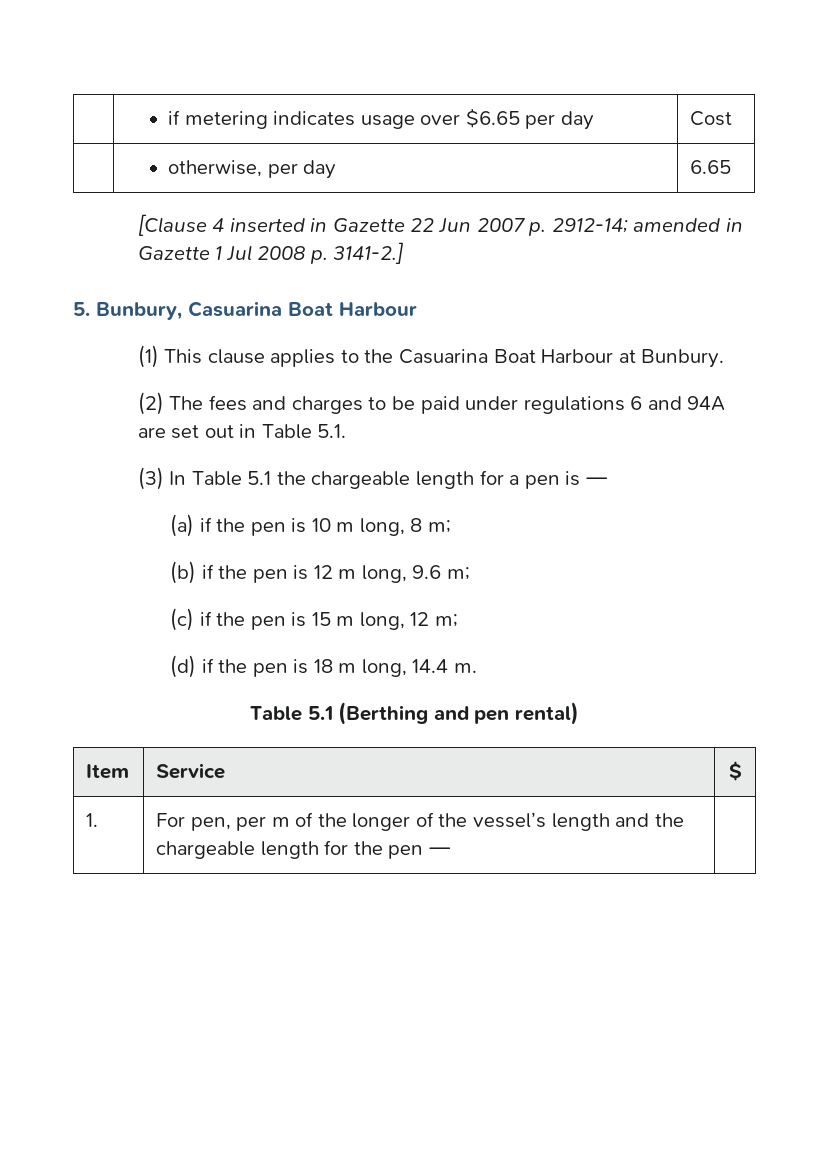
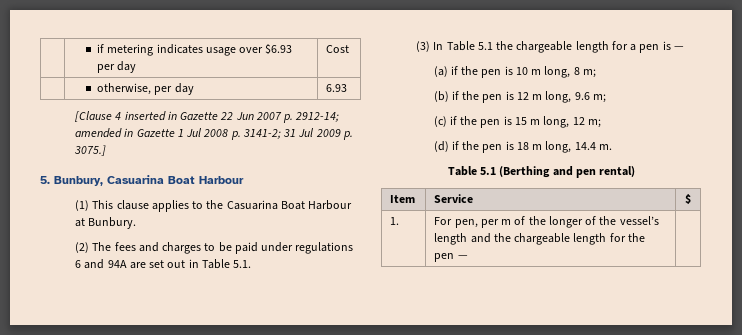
[465,108,520,128] $6.65 -> [265,44,293,54] $6.93
[690,160,732,174] 6.65 -> [326,84,348,92] 6.93
[333,242,405,264] 3141-2.] -> [242,128,353,140] [74,145,107,156] 3141-2; 31 Jul 2009 p. 3075.]

